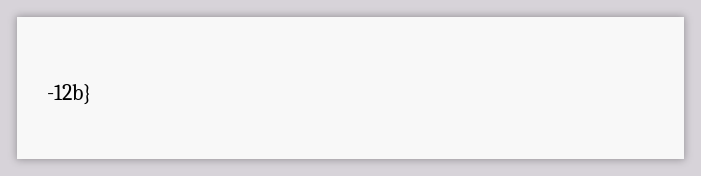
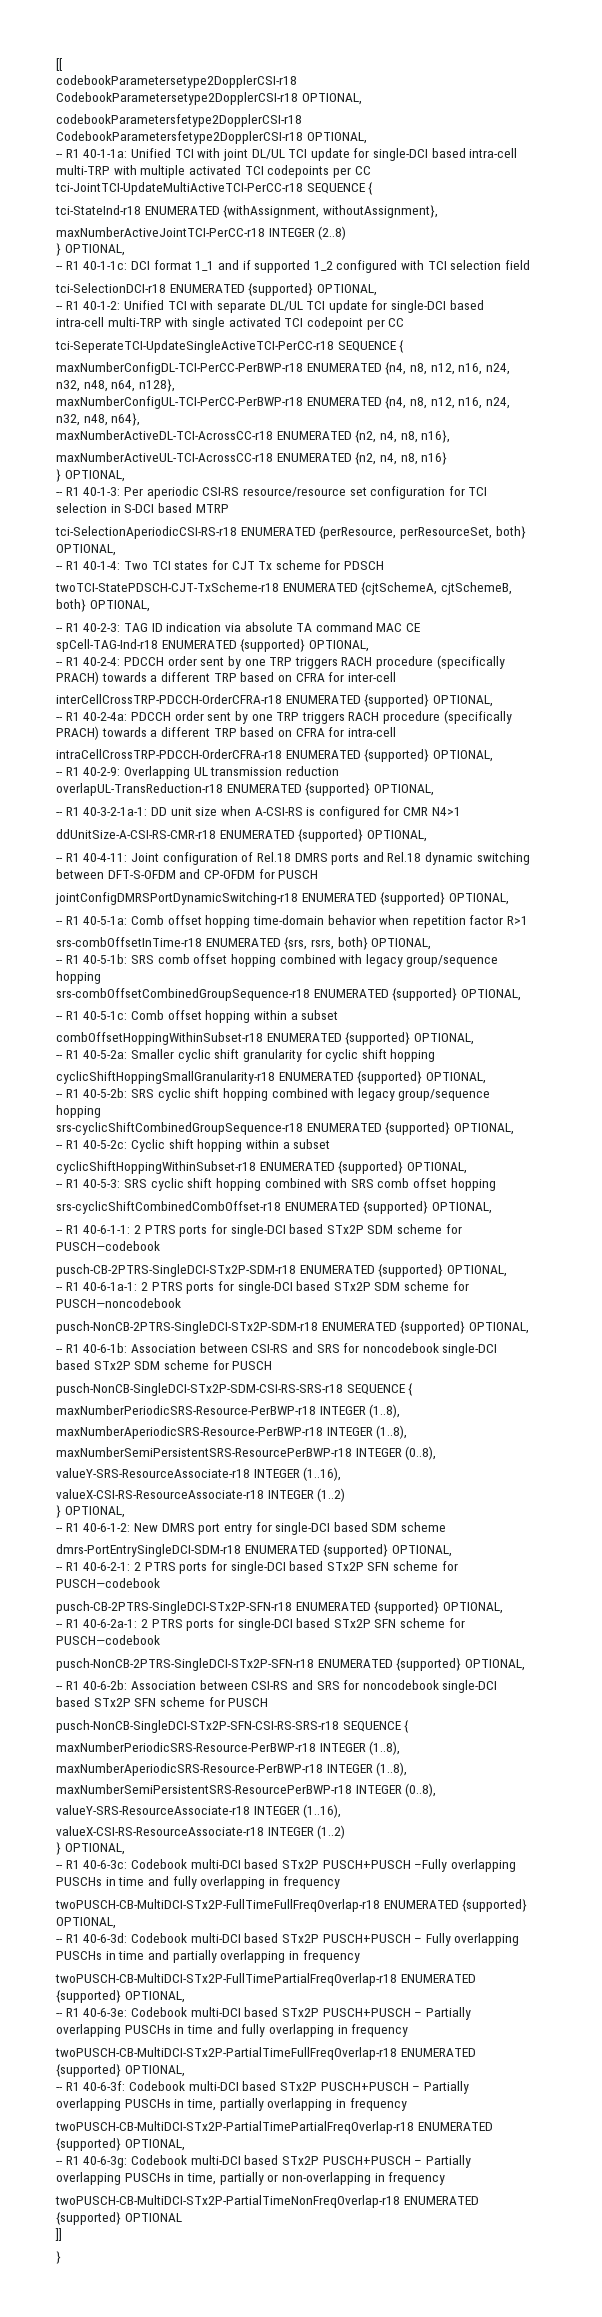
[47,84,92,105] -12b} -> [56,58,63,71] [56,75,297,88] [56,92,362,105] [56,114,302,127] [56,131,367,144] [56,148,518,161] [56,165,371,178] [55,182,374,195] [55,205,438,218] [56,226,347,240] [56,243,125,256] [56,260,531,273] [55,283,377,296] [56,300,484,313] [56,317,405,330] [55,340,405,353] [56,362,510,375] [56,379,175,392] [56,396,510,409] [56,413,141,426] [56,430,451,443] [56,452,448,465] [56,469,125,482] [56,486,488,499] [56,503,229,513] [55,526,526,539] [56,544,116,556] [56,560,385,570] [55,582,512,595] [56,599,150,612] [56,622,421,632] [56,639,369,652] [56,655,505,669] [56,671,396,685] [56,694,493,707] [56,710,512,724] [56,726,396,740] [56,749,493,762] [56,766,339,779] [56,783,434,796] [56,806,461,819] [56,829,427,842] [56,852,530,865] [56,869,319,879] [55,892,509,905] [56,915,529,928] [56,937,432,950] [56,954,499,967] [56,971,101,984] [56,988,521,1001] [56,1010,339,1023] [56,1032,474,1045] [56,1049,436,1062] [56,1071,486,1084] [56,1088,491,1101] [56,1105,101,1118] [56,1122,514,1135] [56,1139,331,1152] [56,1161,467,1174] [56,1178,496,1191] [56,1201,492,1214] [56,1224,462,1237] [56,1241,160,1251] [56,1264,507,1277] [56,1281,469,1294] [56,1298,181,1308] [56,1321,529,1334] [56,1343,498,1356] [56,1360,273,1370] [56,1383,414,1396] [56,1404,401,1418] [56,1425,408,1439] [56,1446,437,1460] [56,1467,342,1481] [56,1488,346,1502] [56,1505,125,1518] [56,1522,447,1535] [56,1544,452,1557] [56,1561,458,1574] [56,1578,160,1588] [56,1601,503,1614] [56,1618,465,1631] [56,1635,160,1645] [56,1658,525,1671] [56,1680,498,1693] [56,1697,269,1707] [56,1720,410,1733] [56,1741,401,1755] [56,1762,408,1776] [56,1783,437,1797] [56,1804,342,1818] [56,1825,346,1839] [56,1842,125,1855] [56,1859,516,1872] [56,1876,340,1889] [55,1899,528,1912] [56,1917,116,1929] [56,1933,520,1946] [56,1950,360,1963] [55,1973,476,1986] [56,1990,185,2003] [56,2007,471,2020] [56,2024,409,2037] [55,2047,476,2060] [56,2064,185,2077] [56,2081,469,2094] [56,2098,407,2111] [55,2121,493,2134] [56,2138,185,2151] [56,2155,471,2168] [56,2172,446,2185] [55,2195,479,2208] [56,2212,182,2225] [55,2228,62,2241] [56,2251,61,2264] [[ // codebookParametersetype2DopplerCSI-r18 CodebookParametersetype2DopplerCSI-r18 OPTIONAL, // codebookParametersfetype2DopplerCSI-r18 CodebookParametersfetype2DopplerCSI-r18 OPTIONAL, // -- R1 40-1-1a: Unified TCI with joint DL/UL TCI update for single-DCI based intra-cell multi-TRP with multiple activated TCI codepoints per CC tci-JointTCI-UpdateMultiActiveTCI-PerCC-r18 SEQUENCE { // tci-StateInd-r18 ENUMERATED {withAssignment, withoutAssignment}, // maxNumberActiveJointTCI-PerCC-r18 INTEGER (2..8) // } OPTIONAL, // -- R1 40-1-1c: DCI format 1_1 and if supported 1_2 configured with TCI selection field // tci-SelectionDCI-r18 ENUMERATED {supported} OPTIONAL, // -- R1 40-1-2: Unified TCI with separate DL/UL TCI update for single-DCI based intra-cell multi-TRP with single activated TCI codepoint per CC // tci-SeperateTCI-UpdateSingleActiveTCI-PerCC-r18 SEQUENCE { // maxNumberConfigDL-TCI-PerCC-PerBWP-r18 ENUMERATED {n4, n8, n12, n16, n24, n32, n48, n64, n128}, // maxNumberConfigUL-TCI-PerCC-PerBWP-r18 ENUMERATED {n4, n8, n12, n16, n24, n32, n48, n64}, // maxNumberActiveDL-TCI-AcrossCC-r18 ENUMERATED {n2, n4, n8, n16}, // maxNumberActiveUL-TCI-AcrossCC-r18 ENUMERATED {n2, n4, n8, n16} // } OPTIONAL, // -- R1 40-1-3: Per aperiodic CSI-RS resource/resource set configuration for TCI selection in S-DCI based MTRP // tci-SelectionAperiodicCSI-RS-r18 ENUMERATED {perResource, perResourceSet, both} OPTIONAL, // -- R1 40-1-4: Two TCI states for CJT Tx scheme for PDSCH // twoTCI-StatePDSCH-CJT-TxScheme-r18 ENUMERATED {cjtSchemeA, cjtSchemeB, both} OPTIONAL, // -- R1 40-2-3: TAG ID indication via absolute TA command MAC CE // spCell-TAG-Ind-r18 ENUMERATED {supported} OPTIONAL, // -- R1 40-2-4: PDCCH order sent by one TRP triggers RACH procedure (specifically PRACH) towards a different TRP based on CFRA for inter-cell // interCellCrossTRP-PDCCH-OrderCFRA-r18 ENUMERATED {supported} OPTIONAL, // -- R1 40-2-4a: PDCCH order sent by one TRP triggers RACH procedure (specifically PRACH) towards a different TRP based on CFRA for intra-cell // intraCellCrossTRP-PDCCH-OrderCFRA-r18 ENUMERATED {supported} OPTIONAL, // -- R1 40-2-9: Overlapping UL transmission reduction // overlapUL-TransReduction-r18 ENUMERATED {supported} OPTIONAL, // -- R1 40-3-2-1a-1: DD unit size when A-CSI-RS is configured for CMR N4>1 // ddUnitSize-A-CSI-RS-CMR-r18 ENUMERATED {supported} OPTIONAL, // -- R1 40-4-11: Joint configuration of Rel.18 DMRS ports and Rel.18 dynamic switching between DFT-S-OFDM and CP-OFDM for PUSCH // jointConfigDMRSPortDynamicSwitching-r18 ENUMERATED {supported} OPTIONAL, // -- R1 40-5-1a: Comb offset hopping time-domain behavior when repetition factor R>1 // srs-combOffsetInTime-r18 ENUMERATED {srs, rsrs, both} OPTIONAL, // -- R1 40-5-1b: SRS comb offset hopping combined with legacy group/sequence hopping // srs-combOffsetCombinedGroupSequence-r18 ENUMERATED {supported} OPTIONAL, // -- R1 40-5-1c: Comb offset hopping within a subset // combOffsetHoppingWithinSubset-r18 ENUMERATED {supported} OPTIONAL, // -- R1 40-5-2a: Smaller cyclic shift granularity for cyclic shift hopping // cyclicShiftHoppingSmallGranularity-r18 ENUMERATED {supported} OPTIONAL, // -- R1 40-5-2b: SRS cyclic shift hopping combined with legacy group/sequence hopping // srs-cyclicShiftCombinedGroupSequence-r18 ENUMERATED {supported} OPTIONAL, // -- R1 40-5-2c: Cyclic shift hopping within a subset // cyclicShiftHoppingWithinSubset-r18 ENUMERATED {supported} OPTIONAL, // -- R1 40-5-3: SRS cyclic shift hopping combined with SRS comb offset hopping // srs-cyclicShiftCombinedCombOffset-r18 ENUMERATED {supported} OPTIONAL, // -- R1 40-6-1-1: 2 PTRS ports for single-DCI based STx2P SDM scheme for PUSCH—codebook // pusch-CB-2PTRS-SingleDCI-STx2P-SDM-r18 ENUMERATED {supported} OPTIONAL, // -- R1 40-6-1a-1: 2 PTRS ports for single-DCI based STx2P SDM scheme for PUSCH—noncodebook // pusch-NonCB-2PTRS-SingleDCI-STx2P-SDM-r18 ENUMERATED {supported} OPTIONAL, // -- R1 40-6-1b: Association between CSI-RS and SRS for noncodebook single-DCI based STx2P SDM scheme for PUSCH // pusch-NonCB-SingleDCI-STx2P-SDM-CSI-RS-SRS-r18 SEQUENCE { // maxNumberPeriodicSRS-Resource-PerBWP-r18 INTEGER (1..8), // maxNumberAperiodicSRS-Resource-PerBWP-r18 INTEGER (1..8), // maxNumberSemiPersistentSRS-ResourcePerBWP-r18 INTEGER (0..8), // valueY-SRS-ResourceAssociate-r18 INTEGER (1..16), // valueX-CSI-RS-ResourceAssociate-r18 INTEGER (1..2) // } OPTIONAL, // -- R1 40-6-1-2: New DMRS port entry for single-DCI based SDM scheme // dmrs-PortEntrySingleDCI-SDM-r18 ENUMERATED {supported} OPTIONAL, // -- R1 40-6-2-1: 2 PTRS ports for single-DCI based STx2P SFN scheme for PUSCH—codebook // pusch-CB-2PTRS-SingleDCI-STx2P-SFN-r18 ENUMERATED {supported} OPTIONAL, // -- R1 40-6-2a-1: 2 PTRS ports for single-DCI based STx2P SFN scheme for PUSCH—codebook // pusch-NonCB-2PTRS-SingleDCI-STx2P-SFN-r18 ENUMERATED {supported} OPTIONAL, // -- R1 40-6-2b: Association between CSI-RS and SRS for noncodebook single-DCI based STx2P SFN scheme for PUSCH // pusch-NonCB-SingleDCI-STx2P-SFN-CSI-RS-SRS-r18 SEQUENCE { // maxNumberPeriodicSRS-Resource-PerBWP-r18 INTEGER (1..8), // maxNumberAperiodicSRS-Resource-PerBWP-r18 INTEGER (1..8), // maxNumberSemiPersistentSRS-ResourcePerBWP-r18 INTEGER (0..8), // valueY-SRS-ResourceAssociate-r18 INTEGER (1..16), // valueX-CSI-RS-ResourceAssociate-r18 INTEGER (1..2) // } OPTIONAL, // -- R1 40-6-3c: Codebook multi-DCI based STx2P PUSCH+PUSCH –Fully overlapping PUSCHs in time and fully overlapping in frequency // twoPUSCH-CB-MultiDCI-STx2P-FullTimeFullFreqOverlap-r18 ENUMERATED {supported} OPTIONAL, // -- R1 40-6-3d: Codebook multi-DCI based STx2P PUSCH+PUSCH – Fully overlapping PUSCHs in time and partially overlapping in frequency // twoPUSCH-CB-MultiDCI-STx2P-FullTimePartialFreqOverlap-r18 ENUMERATED {supported} OPTIONAL, // -- R1 40-6-3e: Codebook multi-DCI based STx2P PUSCH+PUSCH – Partially overlapping PUSCHs in time and fully overlapping in frequency // twoPUSCH-CB-MultiDCI-STx2P-PartialTimeFullFreqOverlap-r18 ENUMERATED {supported} OPTIONAL, // -- R1 40-6-3f: Codebook multi-DCI based STx2P PUSCH+PUSCH – Partially overlapping PUSCHs in time, partially overlapping in frequency // twoPUSCH-CB-MultiDCI-STx2P-PartialTimePartialFreqOverlap-r18 ENUMERATED {supported} OPTIONAL, // -- R1 40-6-3g: Codebook multi-DCI based STx2P PUSCH+PUSCH – Partially overlapping PUSCHs in time, partially or non-overlapping in frequency // twoPUSCH-CB-MultiDCI-STx2P-PartialTimeNonFreqOverlap-r18 ENUMERATED {supported} OPTIONAL // ]] // }

